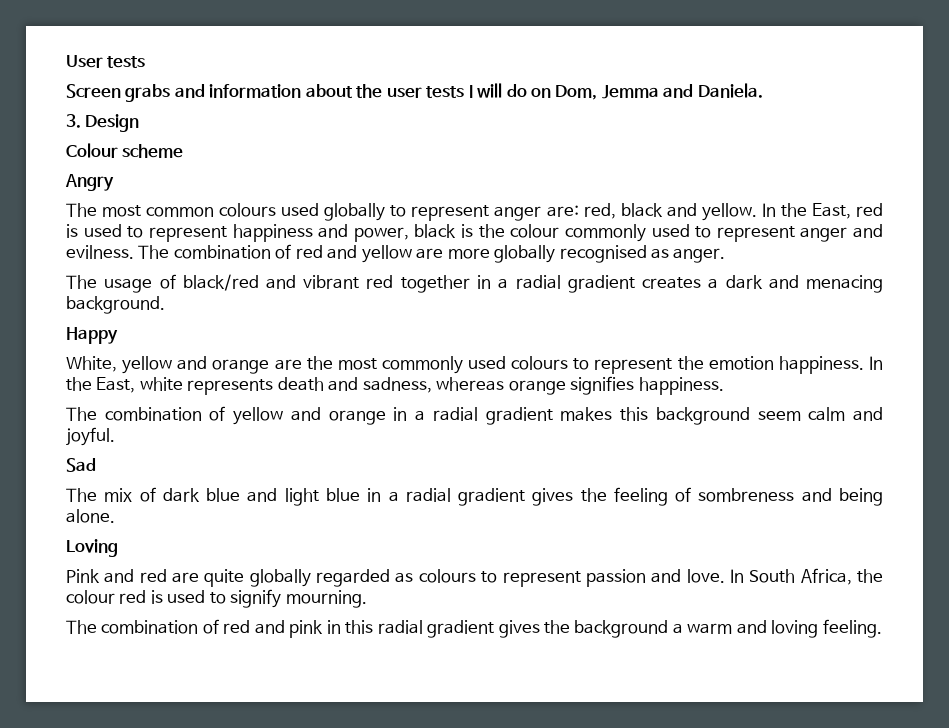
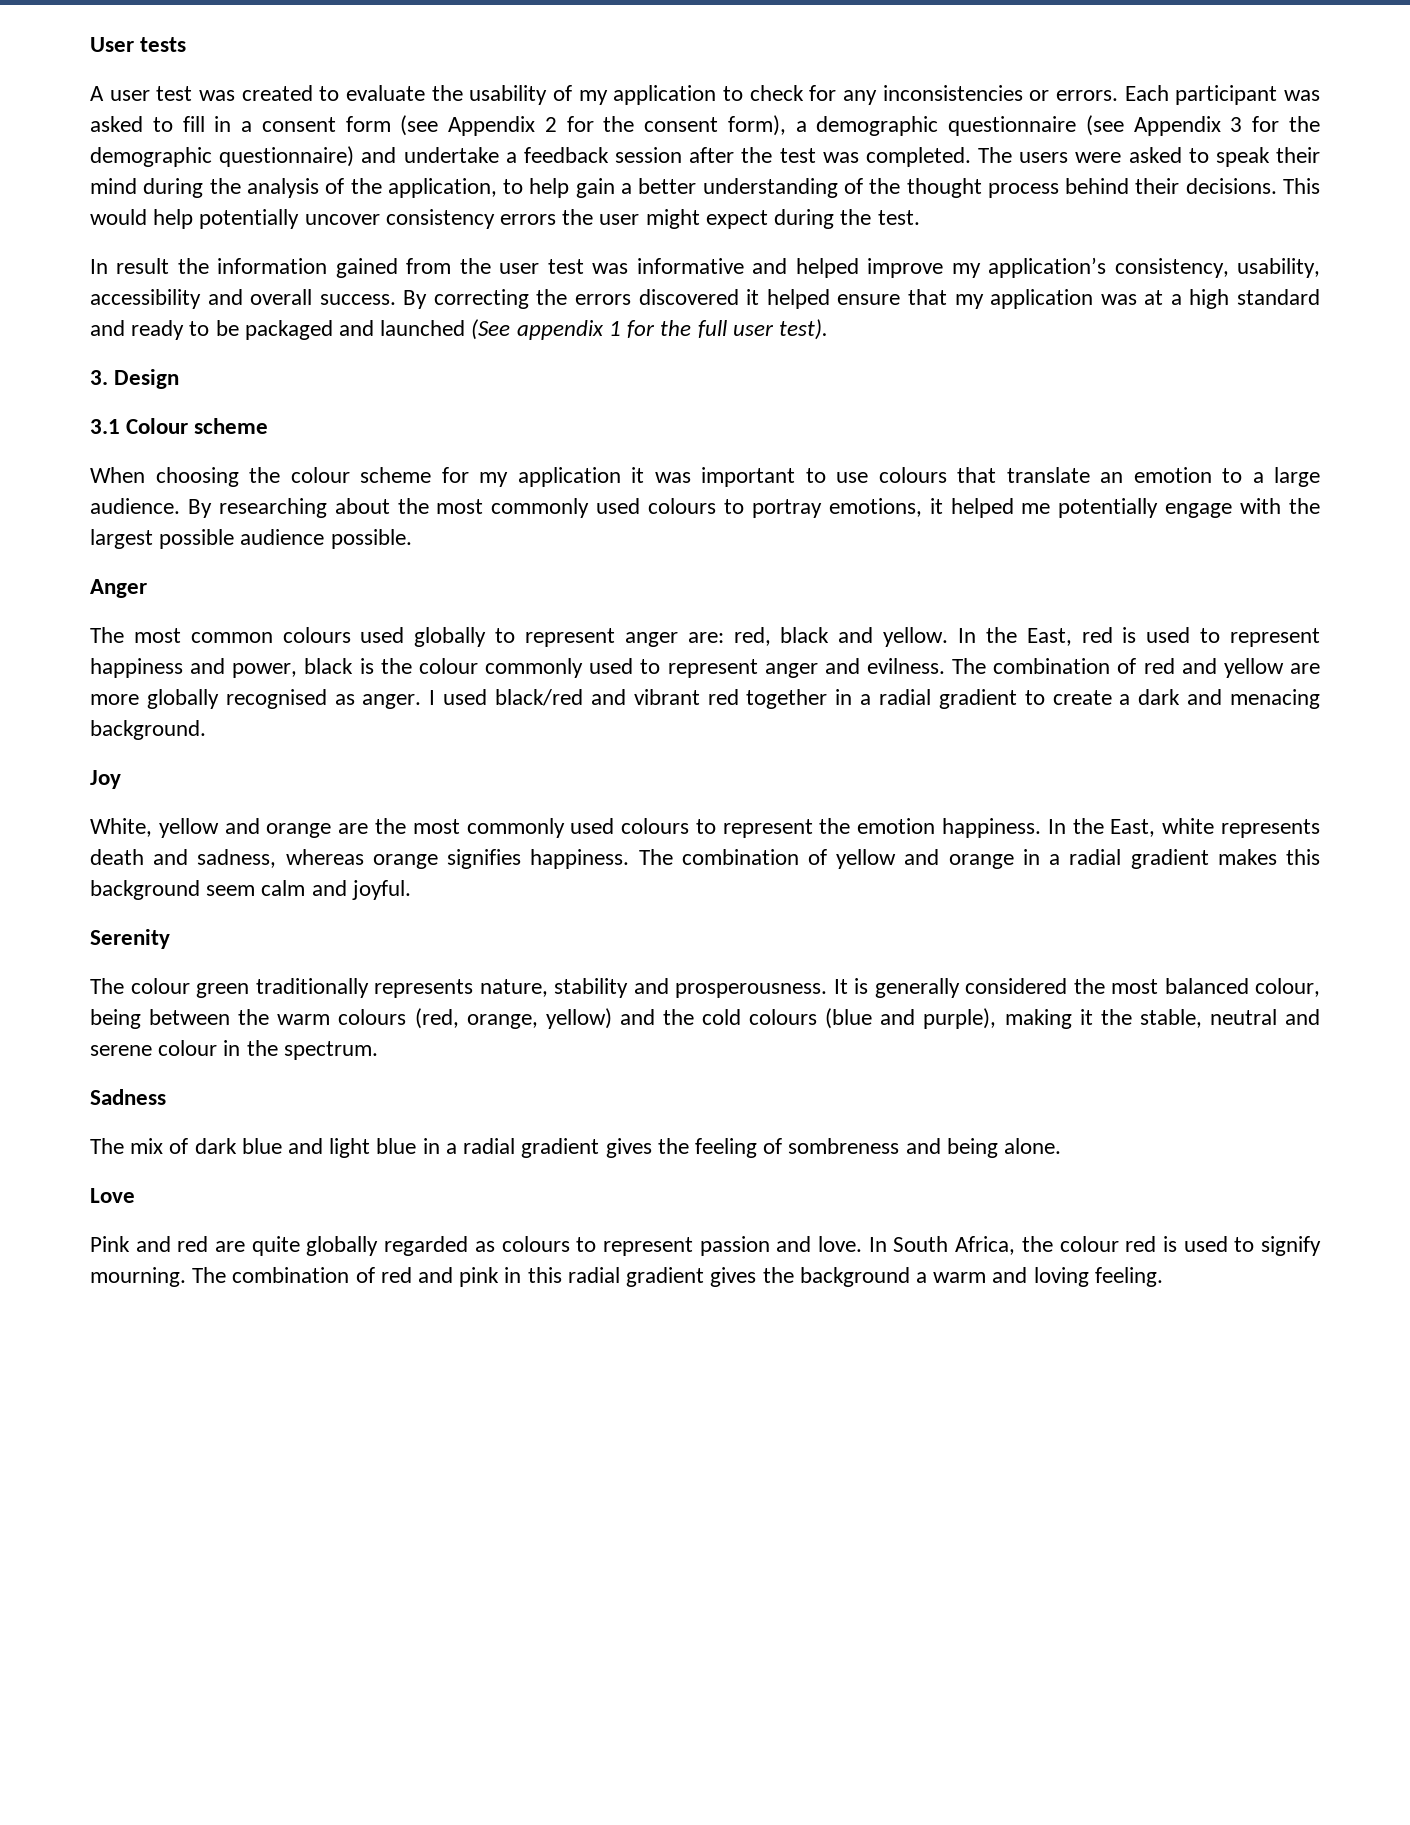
[66,83,763,102] Screen grabs and information about the user tests I will do on Dom, Jemma and Daniela. -> [90,85,1320,105] [90,115,1321,136] [90,146,1320,167] [90,178,1320,198] [90,209,920,229] [90,257,1320,278] [90,289,1320,309] [90,319,828,340] A user test was created to evaluate the usability of my application to check for any inconsistencies or errors. Each participant was asked to fill in a consent form (see Appendix 2 for the consent form), a demographic questionnaire (see Appendix 3 for the demographic questionnaire) and undertake a feedback session after the test was completed. The users were asked to speak their mind during the analysis of the application, to help gain a better understanding of the thought process behind their decisions. This would help potentially uncover consistency errors the user might expect during the test. // In result the information gained from the user test was informative and helped improve my application’s consistency, usability, accessibility and overall success. By correcting the errors discovered it helped ensure that my application was at a high standard and ready to be packaged and launched (See appendix 1 for the full user test).
(140, 123) none -> [90,419,120,434] 3.1
[65,174,114,191] Angry -> [90,467,1320,487] [90,498,1321,518] [90,529,412,549] [90,579,147,598] When choosing the colour scheme for my application it was important to use colours that translate an emotion to a large audience. By researching about the most commonly used colours to portray emotions, it helped me potentially engage with the largest possible audience possible. // Anger
[66,274,176,293] // The usage of -> [429,689,488,705] I used
[642,277,702,289] creates -> [1024,690,1112,705] to create
[66,327,118,344] Happy -> [90,770,121,789] Joy
(724, 386) // -> (630, 859) none
[66,458,96,472] Sad -> [90,929,170,949] [90,978,1320,998] [90,1008,1320,1029] [90,1040,378,1060] [90,1089,166,1105] Serenity // The colour green traditionally represents nature, stability and prosperousness. It is generally considered the most balanced colour, being between the warm colours (red, orange, yellow) and the cold colours (blue and purple), making it the stable, neutral and serene colour in the spectrum. // Sadness
[66,539,118,557] Loving -> [90,1188,135,1203] Love
(367, 599) // -> (186, 1277) none

